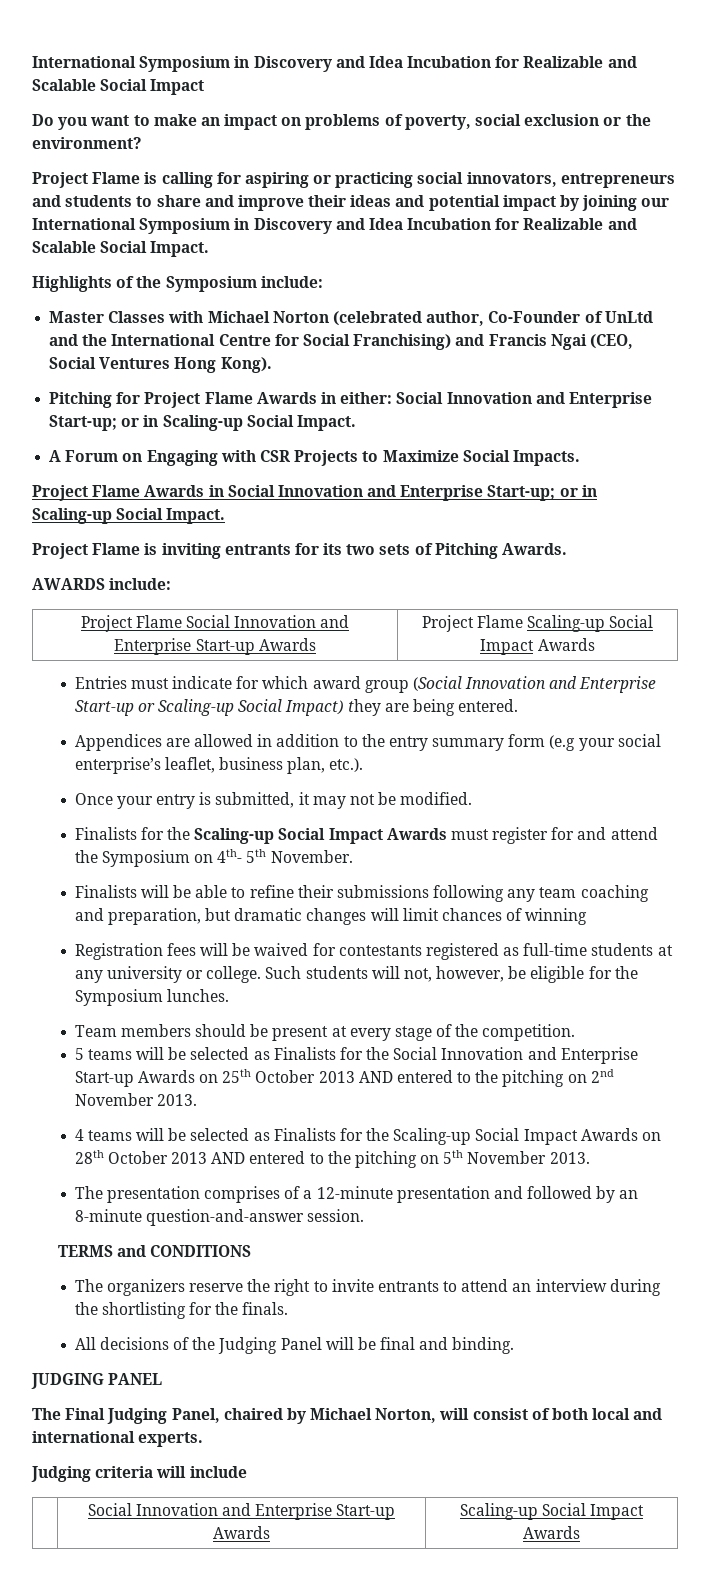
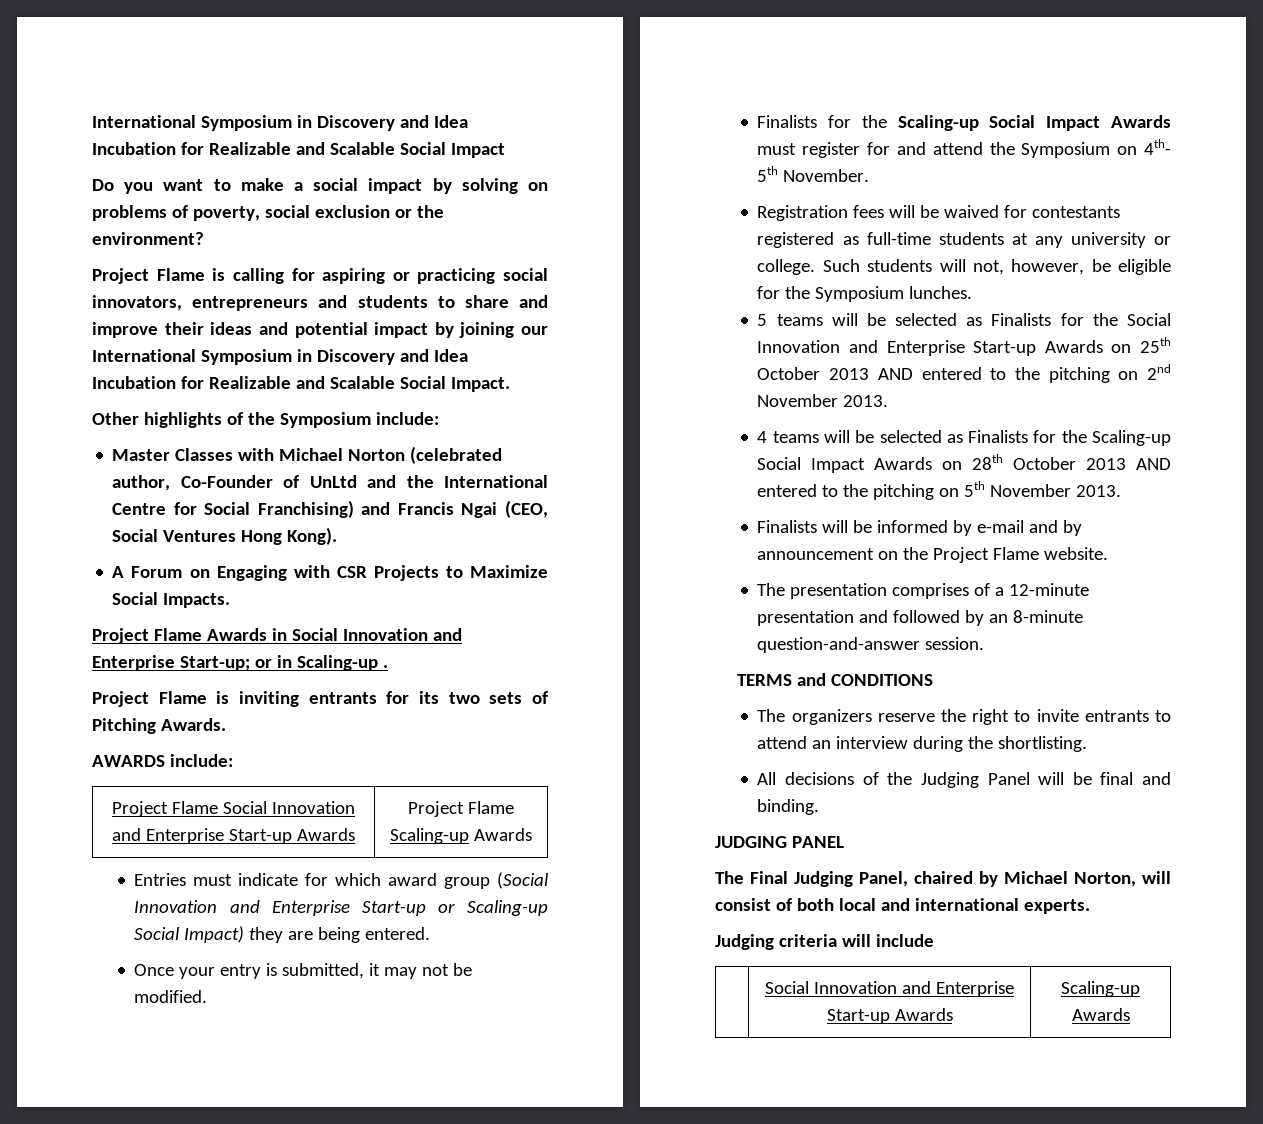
[200,114,278,130] an impact -> [294,178,518,194] a social impact by solving
[32,276,112,292] Highlights -> [92,412,222,428] Other highlights
[49,392,652,408] [49,415,356,431] // Pitching for Project Flame Awards in either: Social Innovation and Enterprise Start-up; or in Scaling-up Social Impact. -> (338, 536) none
[116,508,226,524] Social Impact. -> [382,665,388,668] .
[609,615,654,628] [480,639,535,655] Social Impact -> (470, 836) none
[74,734,661,751] [74,757,364,774] // Appendices are allowed in addition to the entry summary form (e.g your social enterprise’s leaflet, business plan, etc.). -> (431, 933) none
[74,885,649,902] [74,908,588,925] // Finalists will be able to refine their submissions following any team coaching and preparation, but dramatic changes will limit chances of winning -> (870, 175) none
[74,1024,576,1041] // Team members should be present at every stage of the competition. -> (973, 292) none
(590, 1158) none -> [757,520,1083,536] [757,547,1109,563] // Finalists will be informed by e-mail and by announcement on the Project Flame website.
[101,1302,289,1319] shortlisting for the finals. -> [998,736,1088,752] shortlisting.
[542,1503,645,1520] Social Impact -> (1140, 989) none

